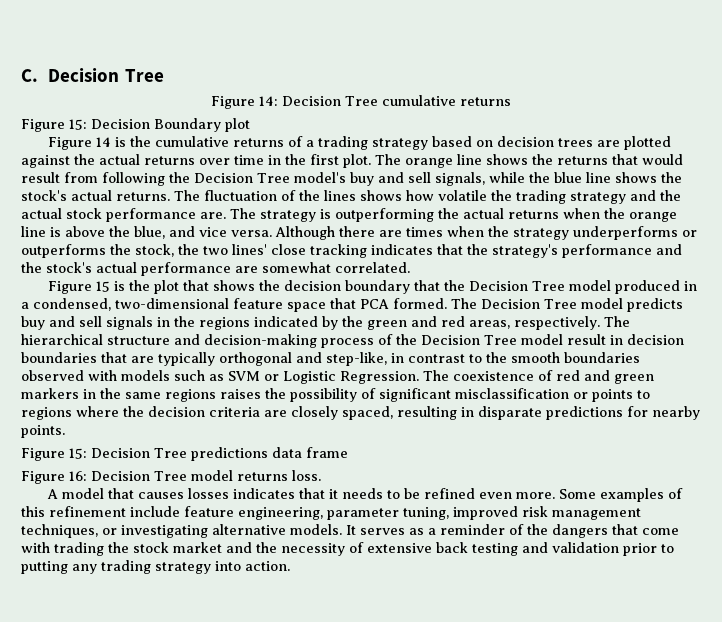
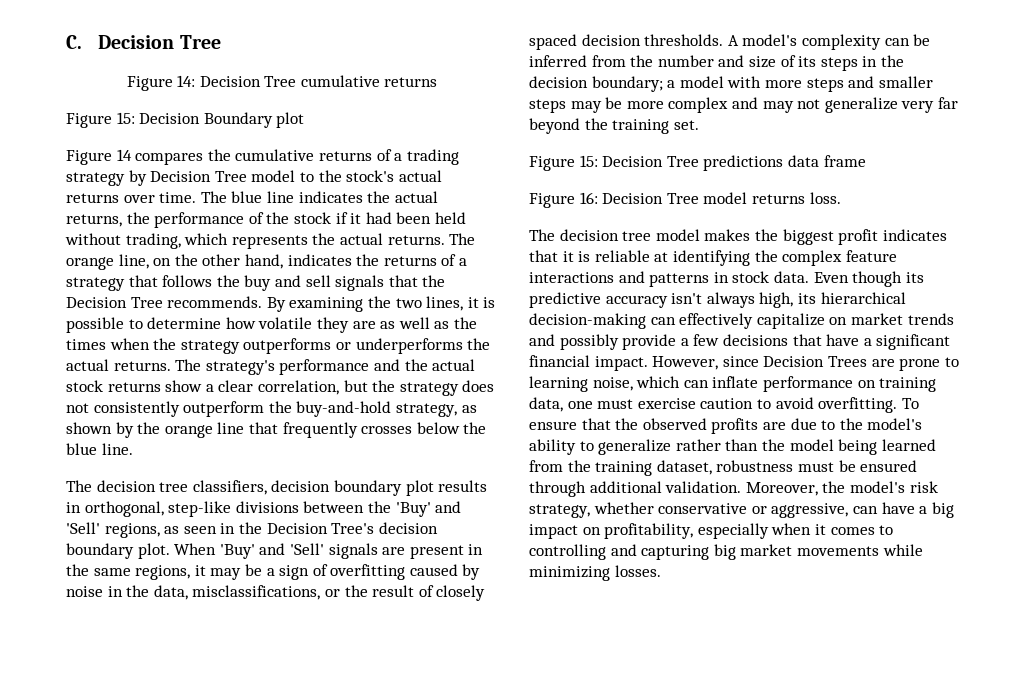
[115,137,127,147] is -> [135,152,204,165] compares
[432,136,672,150] [21,154,683,168] [21,172,682,186] [21,190,681,204] [21,208,677,222] [21,226,697,240] [21,244,682,258] [21,262,410,276] [48,280,698,294] [21,298,683,312] [21,316,630,330] [21,334,684,348] [21,352,640,366] [21,370,654,384] [21,388,650,402] [21,406,700,420] [21,425,65,438] based on decision trees are plotted against the actual returns over time in the first plot. The orange line shows the returns that would result from following the Decision Tree model's buy and sell signals, while the blue line shows the stock's actual returns. The fluctuation of the lines shows how volatile the trading strategy and the actual stock performance are. The strategy is outperforming the actual returns when the orange line is above the blue, and vice versa. Although there are times when the strategy underperforms or outperforms the stock, the two lines' close tracking indicates that the strategy's performance and the stock's actual performance are somewhat correlated. // Figure 15 is the plot that shows the decision boundary that the Decision Tree model produced in a condensed, two-dimensional feature space that PCA formed. The Decision Tree model predicts buy and sell signals in the regions indicated by the green and red areas, respectively. The hierarchical structure and decision-making process of the Decision Tree model result in decision boundaries that are typically orthogonal and step-like, in contrast to the smooth boundaries observed with models such as SVM or Logistic Regression. The coexistence of red and green markers in the same regions raises the possibility of significant misclassification or points to regions where the decision criteria are closely spaced, resulting in disparate predictions for nearby points. -> [128,170,442,186] [66,191,438,203] [66,212,466,228] [65,233,476,249] [66,254,467,270] [66,275,446,291] [66,296,496,312] [66,317,477,333] [66,338,491,354] [66,359,476,375] [66,380,495,396] [66,401,477,417] [66,422,487,438] [66,443,133,455] [66,480,488,496] [66,501,462,517] [66,522,438,538] [66,543,484,559] [66,564,481,580] [66,585,486,601] [529,34,931,50] [529,55,904,71] [529,76,933,92] [529,97,958,113] [529,118,699,134] by Decision Tree model to the stock's actual returns over time. The blue line indicates the actual returns, the performance of the stock if it had been held without trading, which represents the actual returns. The orange line, on the other hand, indicates the returns of a strategy that follows the buy and sell signals that the Decision Tree recommends. By examining the two lines, it is possible to determine how volatile they are as well as the times when the strategy outperforms or underperforms the actual returns. The strategy's performance and the actual stock returns show a clear correlation, but the strategy does not consistently outperform the buy-and-hold strategy, as shown by the orange line that frequently crosses below the blue line. // The decision tree classifiers, decision boundary plot results in orthogonal, step-like divisions between the 'Buy' and 'Sell' regions, as seen in the Decision Tree's decision boundary plot. When 'Buy' and 'Sell' signals are present in the same regions, it may be a sign of overfitting caused by noise in the data, misclassifications, or the result of closely spaced decision thresholds. A model's complexity can be inferred from the number and size of its steps in the decision boundary; a model with more steps and smaller steps may be more complex and may not generalize very far beyond the training set.
[47,488,684,502] [21,506,641,520] [21,524,679,538] [21,542,674,556] [21,560,290,574] A model that causes losses indicates that it needs to be refined even more. Some examples of this refinement include feature engineering, parameter tuning, improved risk management techniques, or investigating alternative models. It serves as a reminder of the dangers that come with trading the stock market and the necessity of extensive back testing and validation prior to putting any trading strategy into action. -> [529,229,947,245] [529,250,897,266] [529,271,924,287] [529,292,906,308] [529,313,954,329] [529,334,951,350] [529,355,959,371] [529,376,937,392] [529,397,919,413] [529,418,923,434] [529,439,936,455] [529,460,918,476] [529,481,938,497] [529,502,954,518] [529,523,894,539] [529,544,923,560] [529,565,661,581] The decision tree model makes the biggest profit indicates that it is reliable at identifying the complex feature interactions and patterns in stock data. Even though its predictive accuracy isn't always high, its hierarchical decision-making can effectively capitalize on market trends and possibly provide a few decisions that have a significant financial impact. However, since Decision Trees are prone to learning noise, which can inflate performance on training data, one must exercise caution to avoid overfitting. To ensure that the observed profits are due to the model's ability to generalize rather than the model being learned from the training dataset, robustness must be ensured through additional validation. Moreover, the model's risk strategy, whether conservative or aggressive, can have a big impact on profitability, especially when it comes to controlling and capturing big market movements while minimizing losses.

